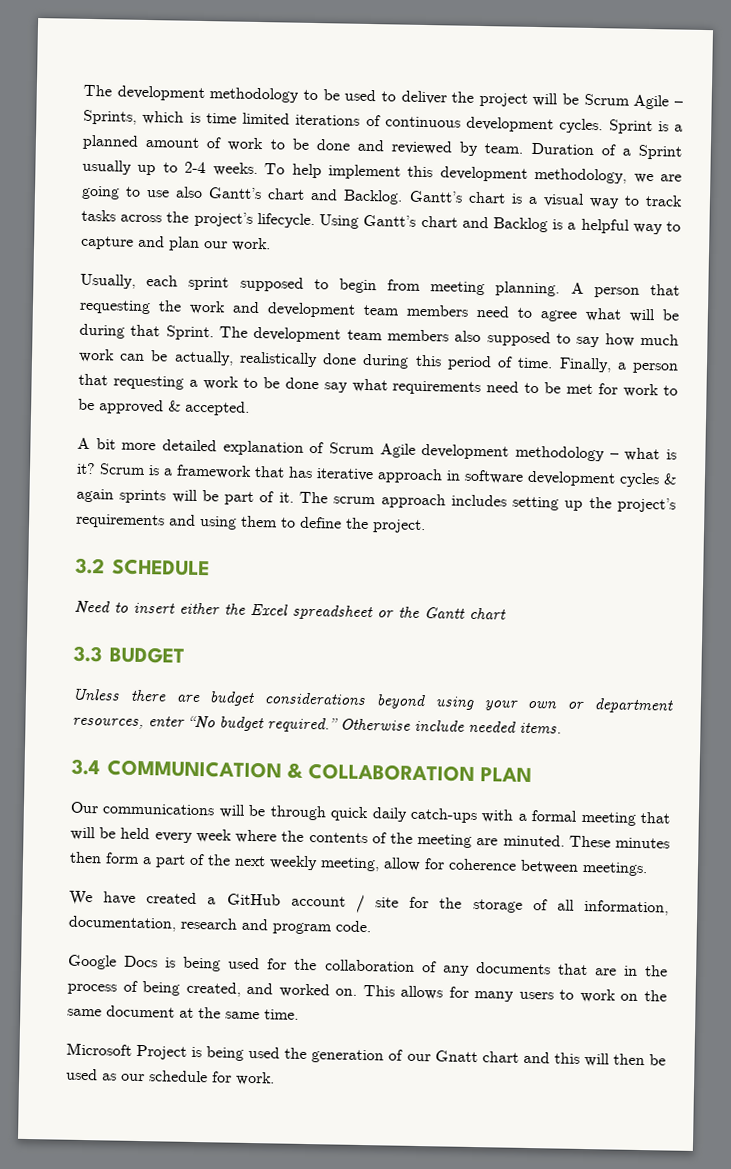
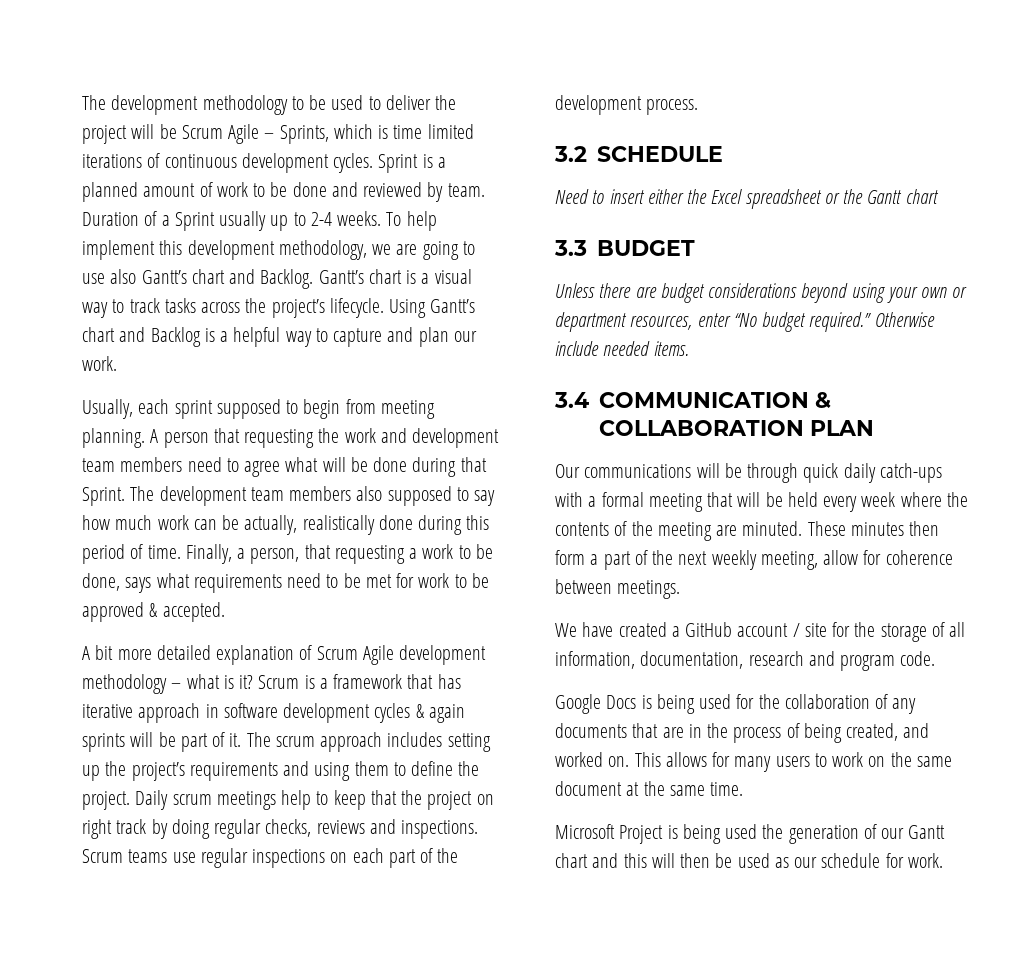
(679, 315) none -> [373,457,408,472] done
[632,362,679,374] person -> [250,548,300,564] person,
[284,377,348,393] done say -> [82,573,152,593] done, says
(426, 526) none -> [135,790,494,810] [82,819,479,839] [82,848,459,868] [555,95,699,115] Daily scrum meetings help to keep that the project on right track by doing regular checks, reviews and inspections. Scrum teams use regular inspections on each part of the development process.
[434,1050,478,1063] Gnatt -> [908,825,946,839] Gantt

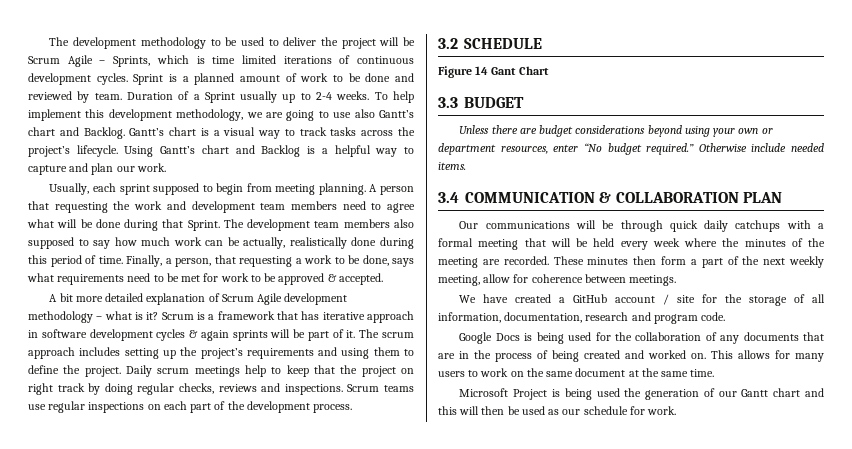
[555,189,939,209] Need to insert either the Excel spreadsheet or the Gantt chart -> [438,66,549,78] Figure 14 Gant Chart
[879,463,942,483] catch-ups -> [735,220,781,232] catchups
[555,522,609,536] contents -> [744,239,786,247] minutes
[742,521,803,536] minuted. -> [503,256,549,265] recorded.
[846,723,899,741] created, -> [584,350,620,359] created

